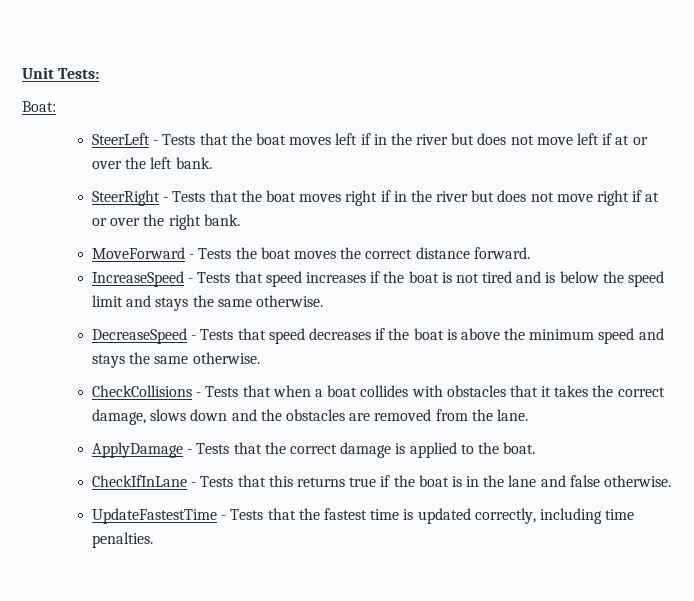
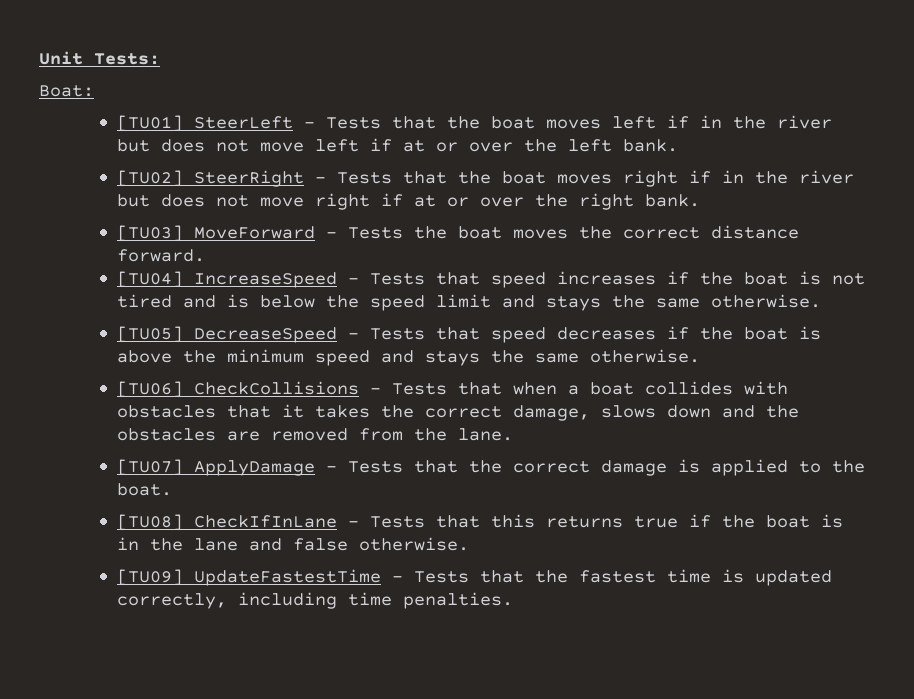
(56, 106) none -> [116,115,183,132] [TU01]
(212, 163) none -> [116,170,183,187] [TU02]
(240, 220) none -> [116,225,183,242] [TU03]
(530, 253) none -> [116,271,183,288] [TU04]
(323, 301) none -> [116,326,183,343] [TU05]
(260, 358) none -> [116,381,183,398] [TU06]
(528, 415) none -> [116,459,183,476] [TU07]
(536, 448) none -> [116,514,183,531] [TU08]
(671, 481) none -> [116,569,183,586] [TU09]

